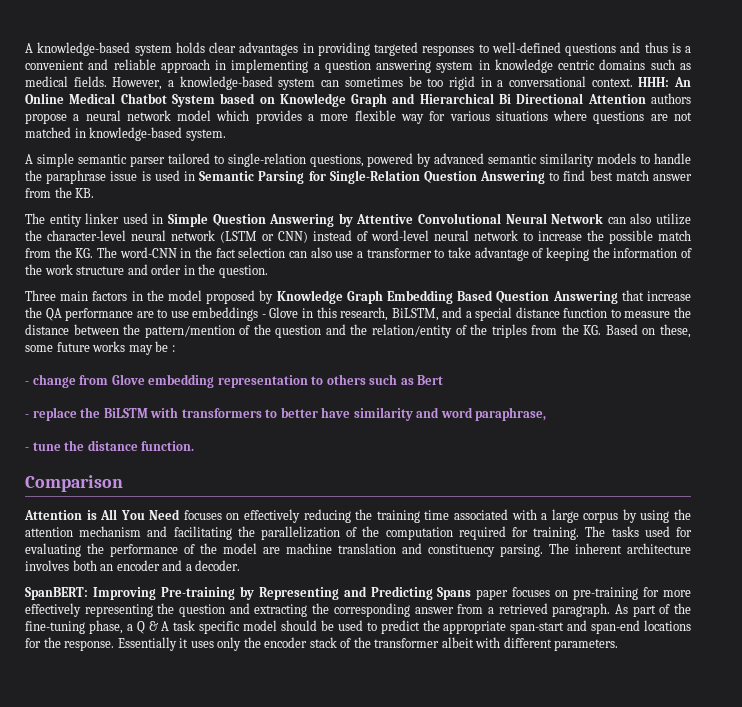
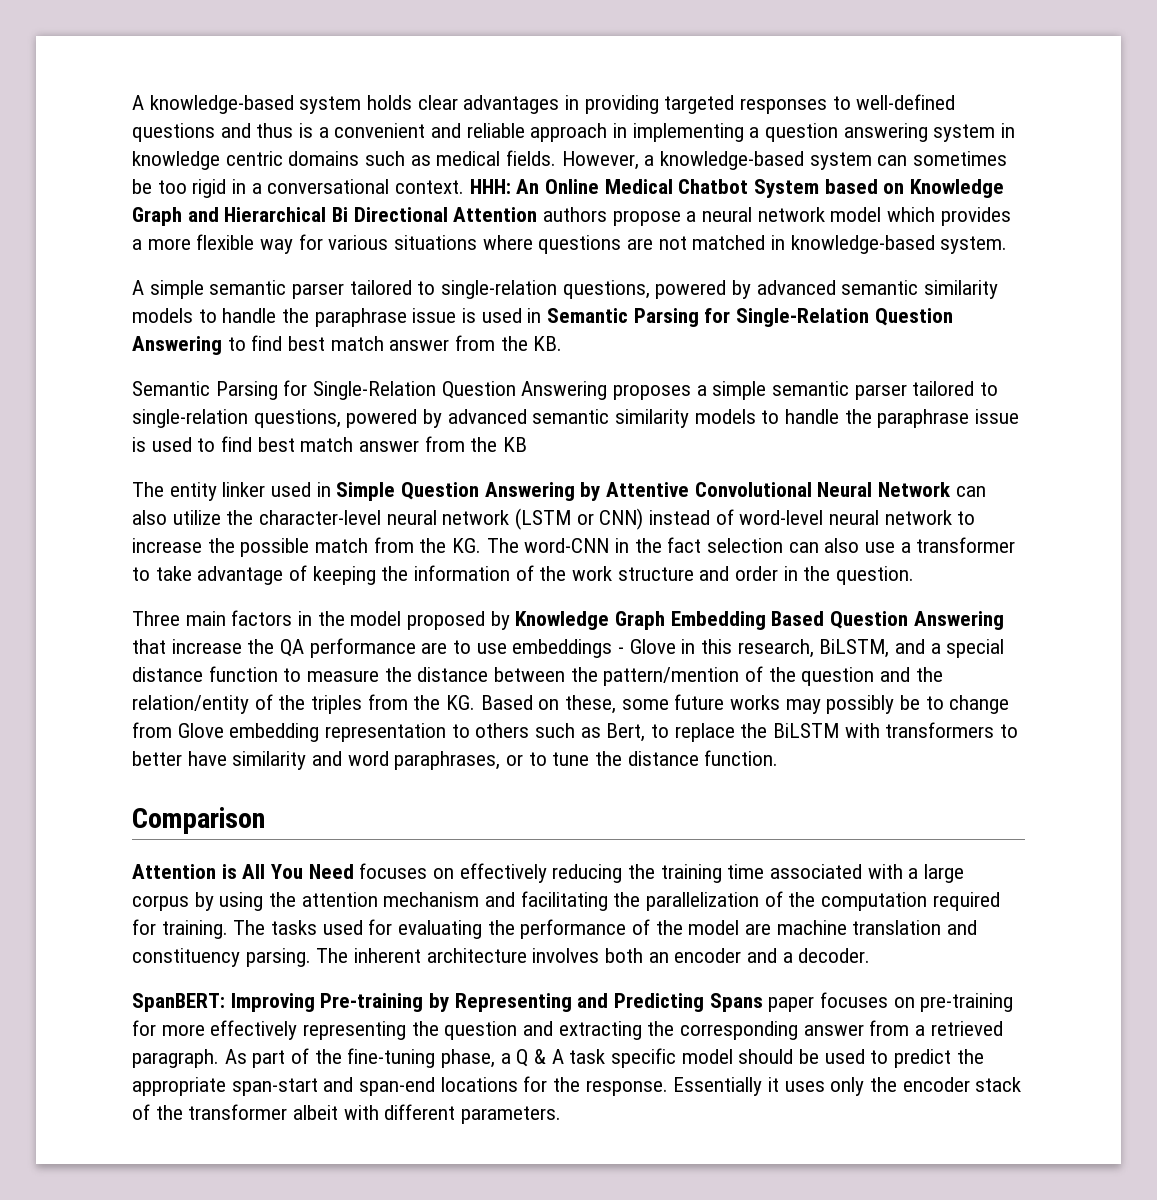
(95, 193) none -> [132,380,999,400] [132,409,1020,428] [132,436,528,452] // Semantic Parsing for Single-Relation Question Answering proposes a simple semantic parser tailored to single-relation questions, powered by advanced semantic similarity models to handle the paraphrase issue is used to find best match answer from the KB
[155,341,175,352] [25,381,29,385] be : // - -> [826,695,944,714] possibly be to
[417,375,444,385] [25,414,29,418] Bert // - -> [606,723,670,742] Bert, to
[475,407,547,421] [25,447,29,451] paraphrase, // - -> [394,751,547,770] paraphrases, or to

